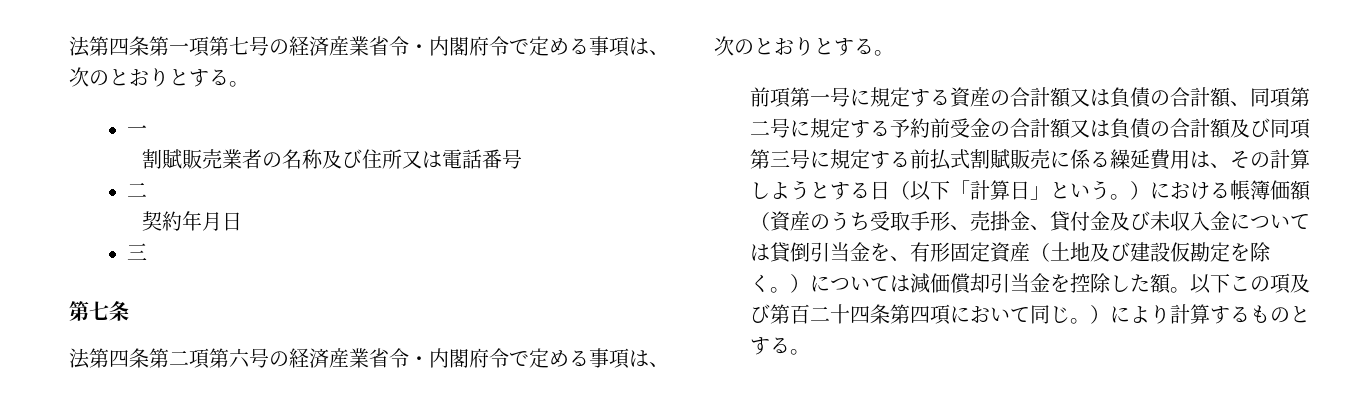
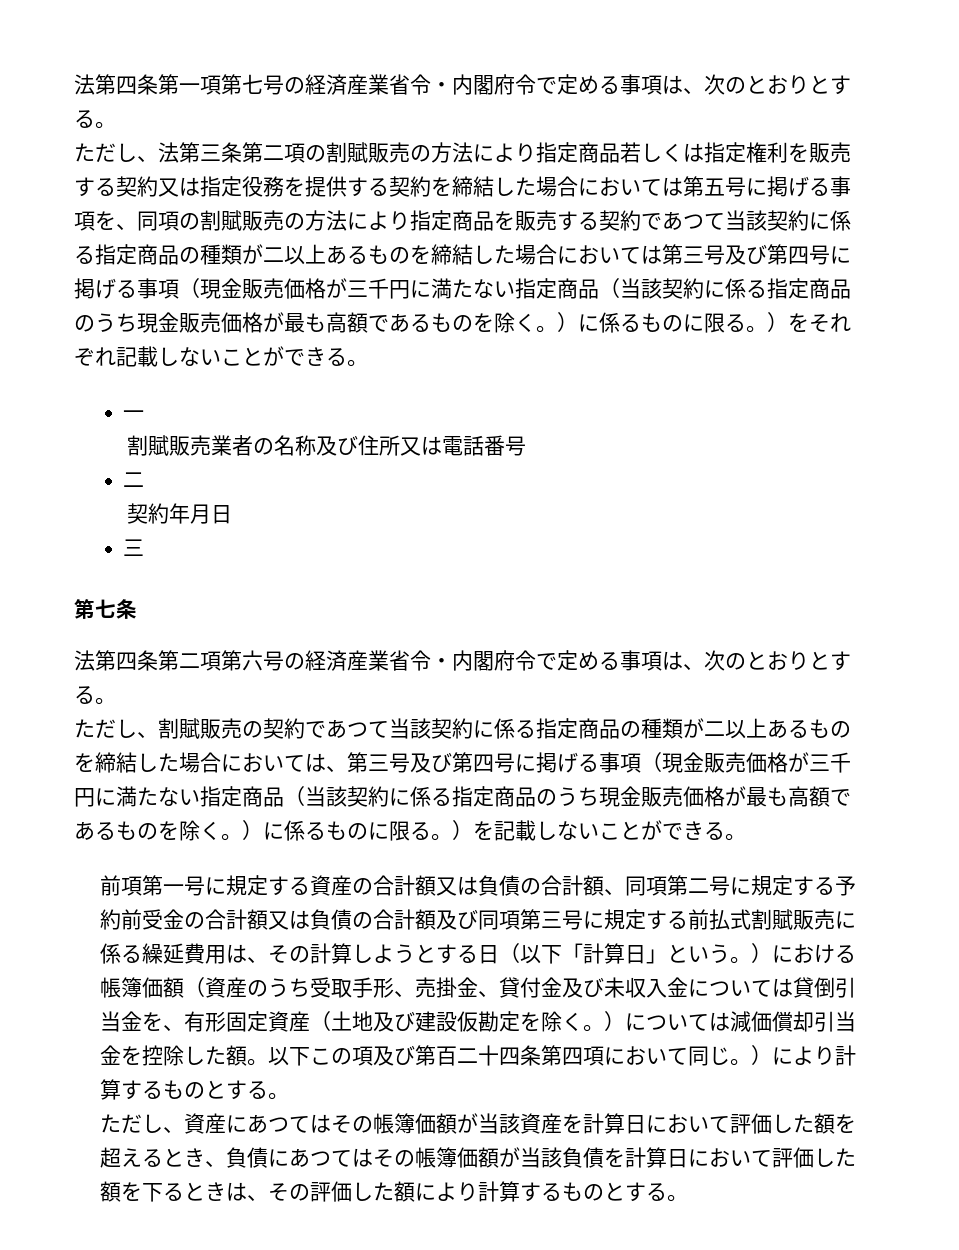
(249, 84) none -> [74,142,851,163] [74,176,851,197] [74,210,851,231] [74,244,851,265] [74,278,851,299] [74,312,851,333] [74,346,368,367] // ただし、法第三条第二項の割賦販売の方法により指定商品若しくは指定権利を販売する契約又は指定役務を提供する契約を締結した場合においては第五号に掲げる事項を、同項の割賦販売の方法により指定商品を販売する契約であつて当該契約に係る指定商品の種類が二以上あるものを締結した場合においては第三号及び第四号に掲げる事項（現金販売価格が三千円に満たない指定商品（当該契約に係る指定商品のうち現金販売価格が最も高額であるものを除く。）に係るものに限る。）をそれぞれ記載しないことができる。
(894, 53) none -> [74,718,851,739] [74,752,851,773] [74,786,851,807] [74,820,746,841] // ただし、割賦販売の契約であつて当該契約に係る指定商品の種類が二以上あるものを締結した場合においては、第三号及び第四号に掲げる事項（現金販売価格が三千円に満たない指定商品（当該契約に係る指定商品のうち現金販売価格が最も高額であるものを除く。）に係るものに限る。）を記載しないことができる。
(811, 352) none -> [100,1113,857,1134] [100,1147,857,1168] [100,1181,689,1202] // ただし、資産にあつてはその帳簿価額が当該資産を計算日において評価した額を超えるとき、負債にあつてはその帳簿価額が当該負債を計算日において評価した額を下るときは、その評価した額により計算するものとする。

